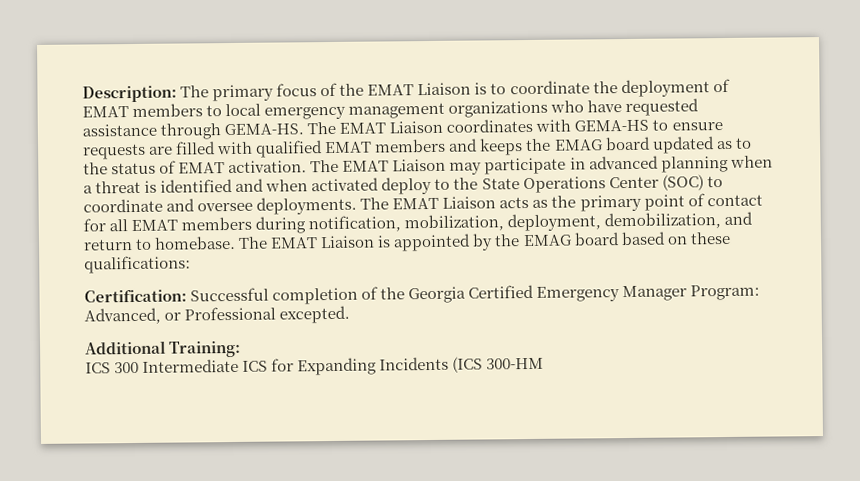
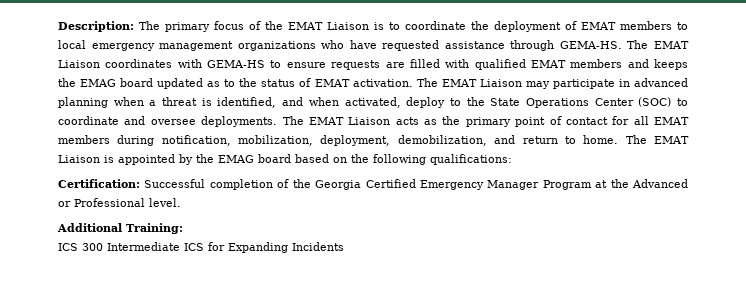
[160,178,234,193] identified -> [217,97,277,108] identified,
[311,177,380,192] activated -> [344,97,401,108] activated,
[154,235,237,250] homebase. -> [583,135,619,144] home.
[689,231,731,245] these -> [351,154,426,165] the following
[690,284,761,301] [84,307,161,325] Program: Advanced, -> [542,179,688,190] Program at the Advanced
[279,305,351,324] excepted. -> [149,198,181,207] level.
[452,356,545,373] (ICS 300-HM -> (344, 246) none

